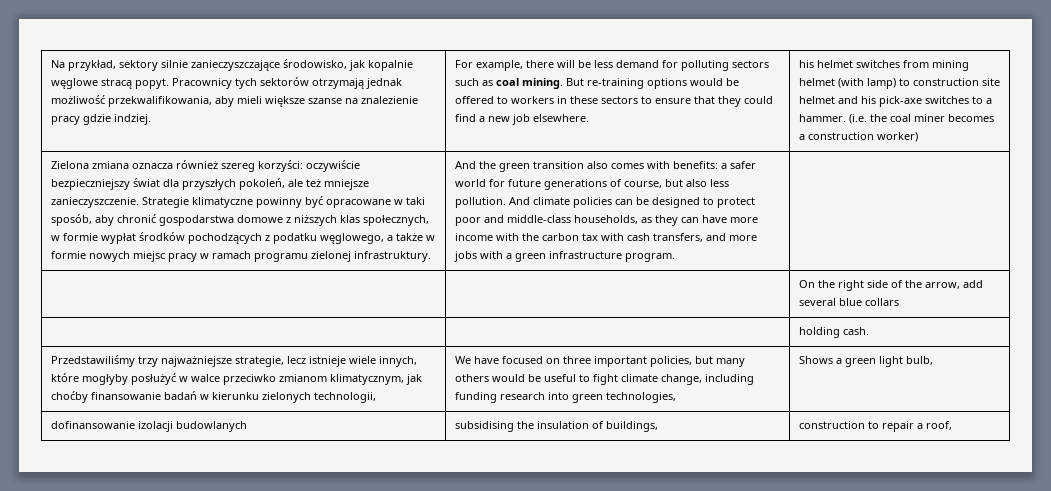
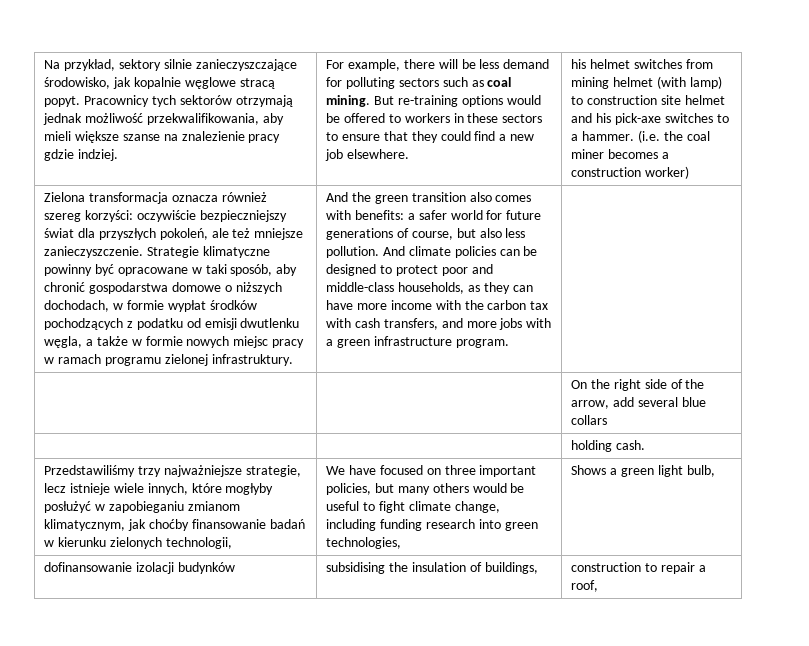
[91,161,129,169] zmiana -> [89,192,169,204] transformacja
[285,215,429,226] z niższych klas społecznych, -> [224,282,282,294] [44,300,110,312] o niższych dochodach,
[319,233,384,244] węglowego, -> [186,318,300,330] [44,336,83,348] od emisji dwutlenku węgla,
[190,374,276,385] walce przeciwko -> [109,501,185,513] zapobieganiu
[175,421,247,432] budowlanych -> [178,562,236,574] budynków

